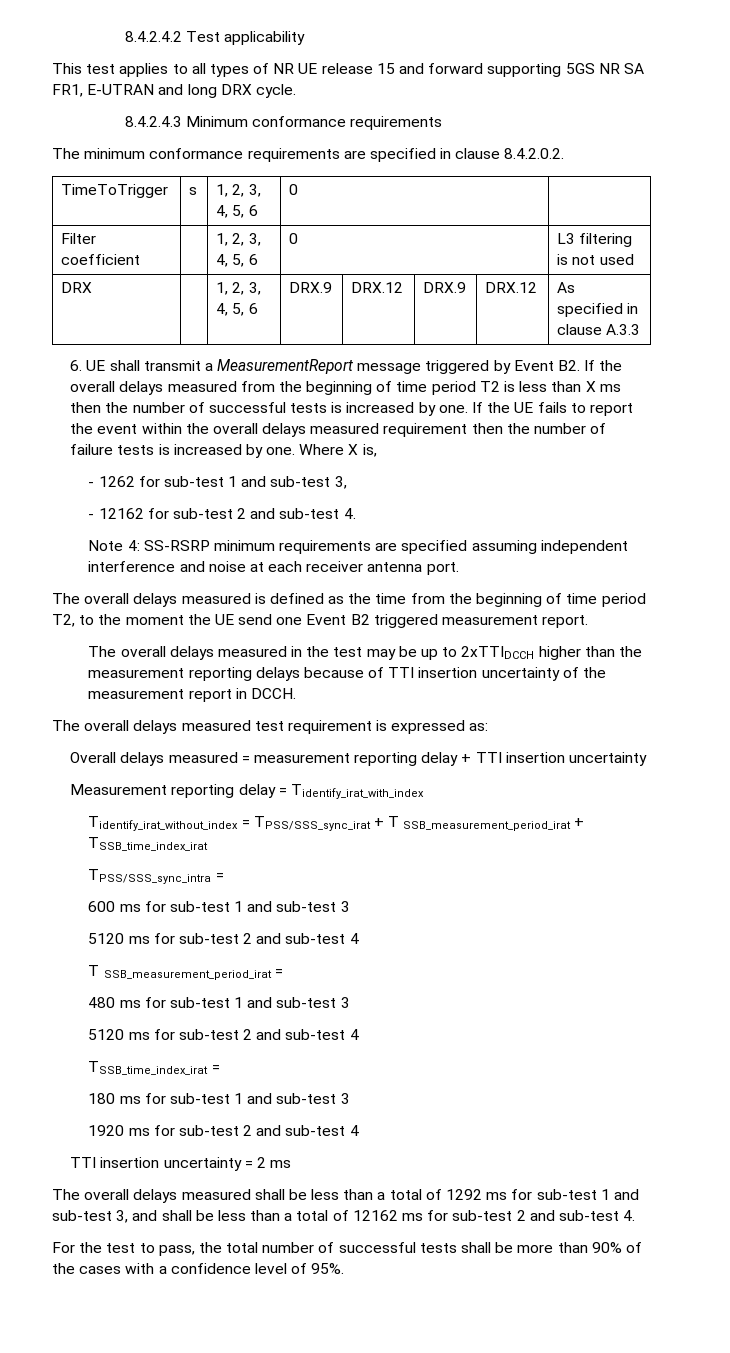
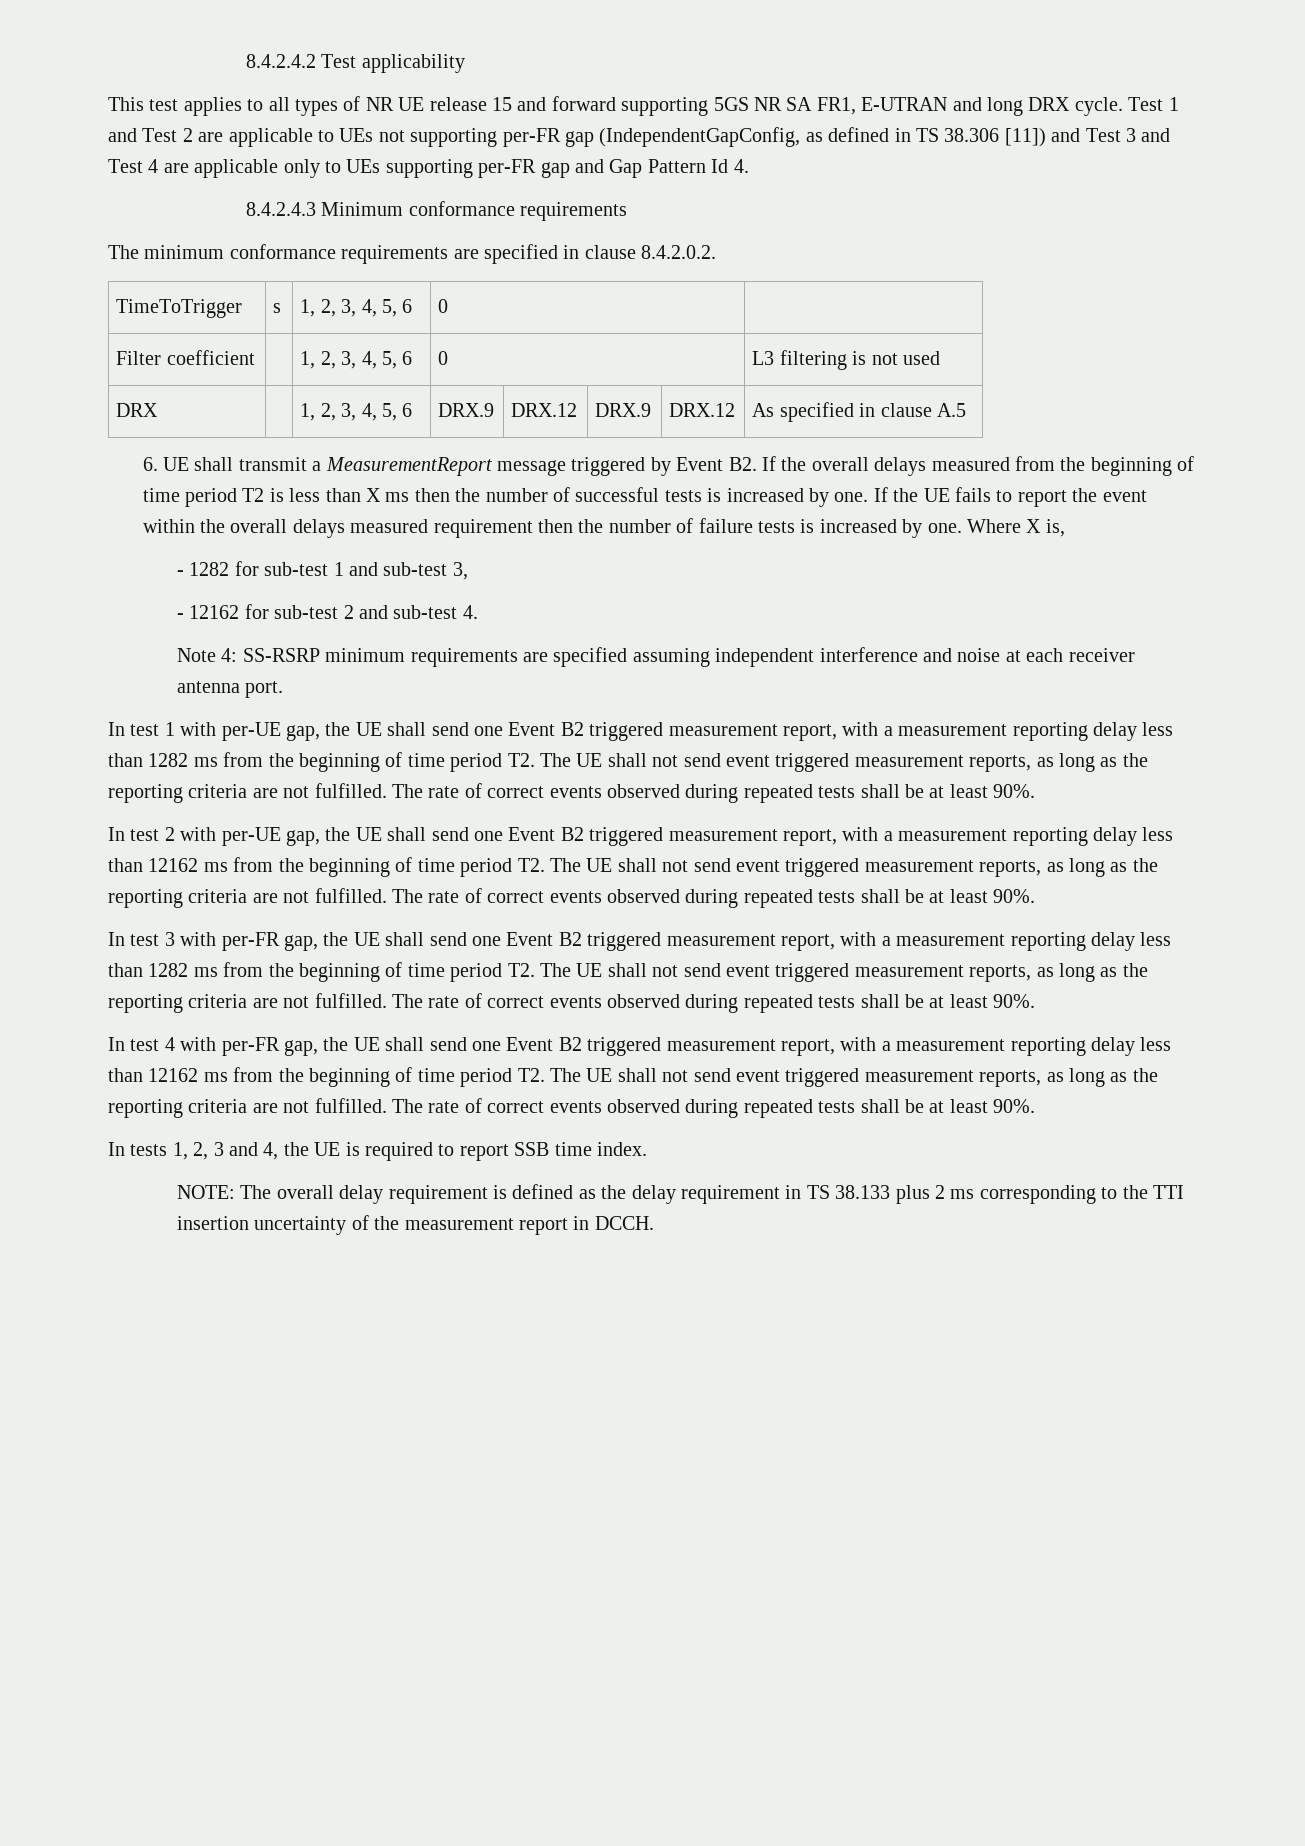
(296, 91) none -> [1128,97,1179,111] [108,127,1171,147] [108,159,749,178] Test 1 and Test 2 are applicable to UEs not supporting per-FR gap (IndependentGapConfig, as defined in TS 38.306 [11]) and Test 3 and Test 4 are applicable only to UEs supporting per-FR gap and Gap Pattern Id 4.
[606,324,641,335] A.3.3 -> [936,403,966,417] A.5
[98,476,135,487] 1262 -> [189,562,230,576] 1282
[52,593,646,607] [52,614,589,628] [88,646,642,660] [88,667,385,681] The overall delays measured is defined as the time from the beginning of time period T2, to the moment the UE send one Event B2 triggered measurement report. // The overall delays measured in the test may be up to 2xTTIDCCH higher than the measurement reporting delays because of -> [108,722,1174,741] [108,752,1148,772] [108,783,1036,803] [108,827,1174,846] [108,857,1158,877] [108,888,1036,908] [108,932,1172,951] [108,962,1148,982] [108,993,1036,1013] [108,1037,1172,1056] [108,1067,1158,1087] [108,1098,1036,1118] [108,1142,647,1161] [177,1184,1148,1204] In test 1 with per-UE gap, the UE shall send one Event B2 triggered measurement report, with a measurement reporting delay less than 1282 ms from the beginning of time period T2. The UE shall not send event triggered measurement reports, as long as the reporting criteria are not fulfilled. The rate of correct events observed during repeated tests shall be at least 90%. // In test 2 with per-UE gap, the UE shall send one Event B2 triggered measurement report, with a measurement reporting delay less than 12162 ms from the beginning of time period T2. The UE shall not send event triggered measurement reports, as long as the reporting criteria are not fulfilled. The rate of correct events observed during repeated tests shall be at least 90%. // In test 3 with per-FR gap, the UE shall send one Event B2 triggered measurement report, with a measurement reporting delay less than 1282 ms from the beginning of time period T2. The UE shall not send event triggered measurement reports, as long as the reporting criteria are not fulfilled. The rate of correct events observed during repeated tests shall be at least 90%. // In test 4 with per-FR gap, the UE shall send one Event B2 triggered measurement report, with a measurement reporting delay less than 12162 ms from the beginning of time period T2. The UE shall not send event triggered measurement reports, as long as the reporting criteria are not fulfilled. The rate of correct events observed during repeated tests shall be at least 90%. // In tests 1, 2, 3 and 4, the UE is required to report SSB time index. // NOTE: The overall delay requirement is defined as the delay requirement in TS 38.133 plus 2 ms corresponding to the
[52,720,489,734] [70,752,648,766] [70,784,424,799] [88,816,585,831] [88,837,209,851] [88,869,224,884] [88,901,350,912] [88,933,359,944] [88,965,283,980] [88,997,350,1008] [88,1029,359,1040] [88,1061,220,1075] [88,1093,350,1104] [88,1125,359,1136] [70,1157,292,1171] [52,1189,639,1203] [52,1210,636,1223] [52,1242,642,1256] [52,1263,345,1274] // The overall delays measured test requirement is expressed as: // Overall delays measured = measurement reporting delay + TTI insertion uncertainty // Measurement reporting delay = Tidentify_irat_with_index // Tidentify_irat_without_index = TPSS/SSS_sync_irat + T SSB_measurement_period_irat + TSSB_time_index_irat // TPSS/SSS_sync_intra = // 600 ms for sub-test 1 and sub-test 3 // 5120 ms for sub-test 2 and sub-test 4 // T SSB_measurement_period_irat = // 480 ms for sub-test 1 and sub-test 3 // 5120 ms for sub-test 2 and sub-test 4 // TSSB_time_index_irat = // 180 ms for sub-test 1 and sub-test 3 // 1920 ms for sub-test 2 and sub-test 4 // TTI insertion uncertainty = 2 ms // The overall delays measured shall be less than a total of 1292 ms for sub-test 1 and sub-test 3, and shall be less than a total of 12162 ms for sub-test 2 and sub-test 4. // For the test to pass, the total number of successful tests shall be more than 90% of the cases with a confidence level of 95%. -> (654, 1223) none

